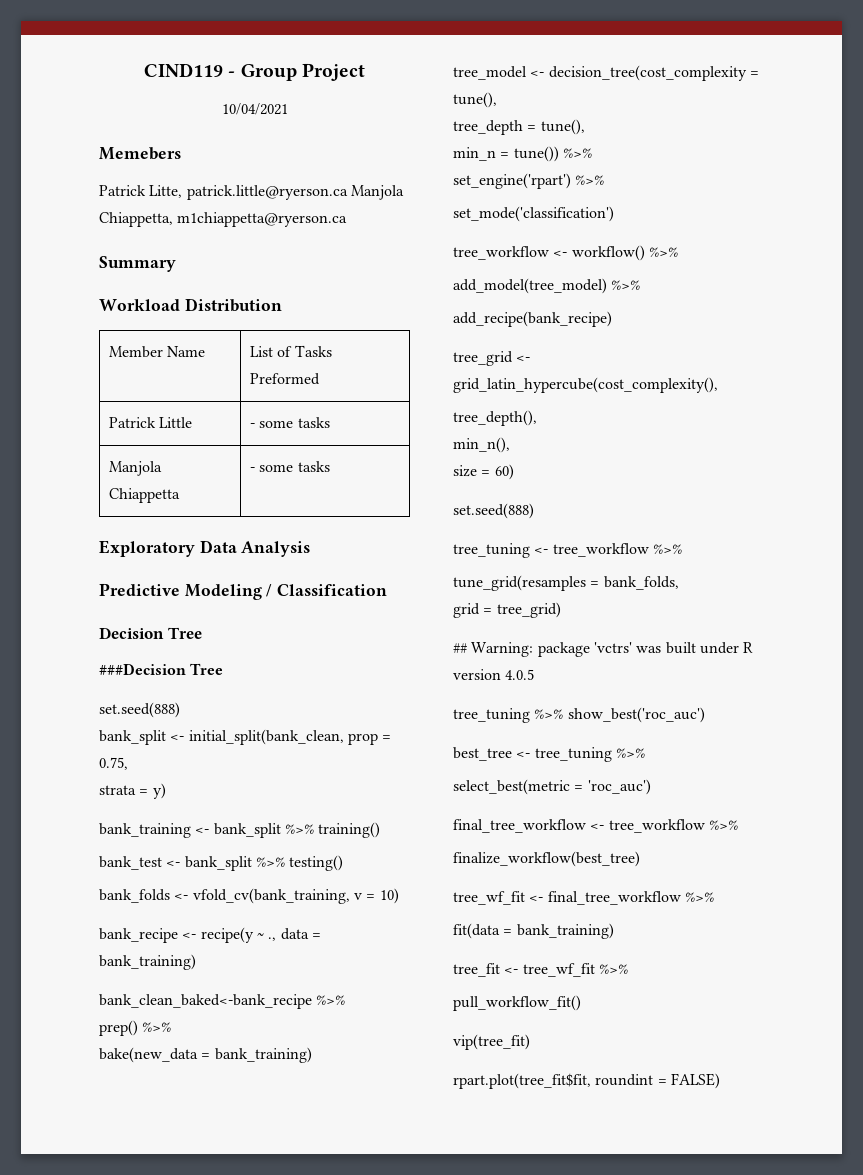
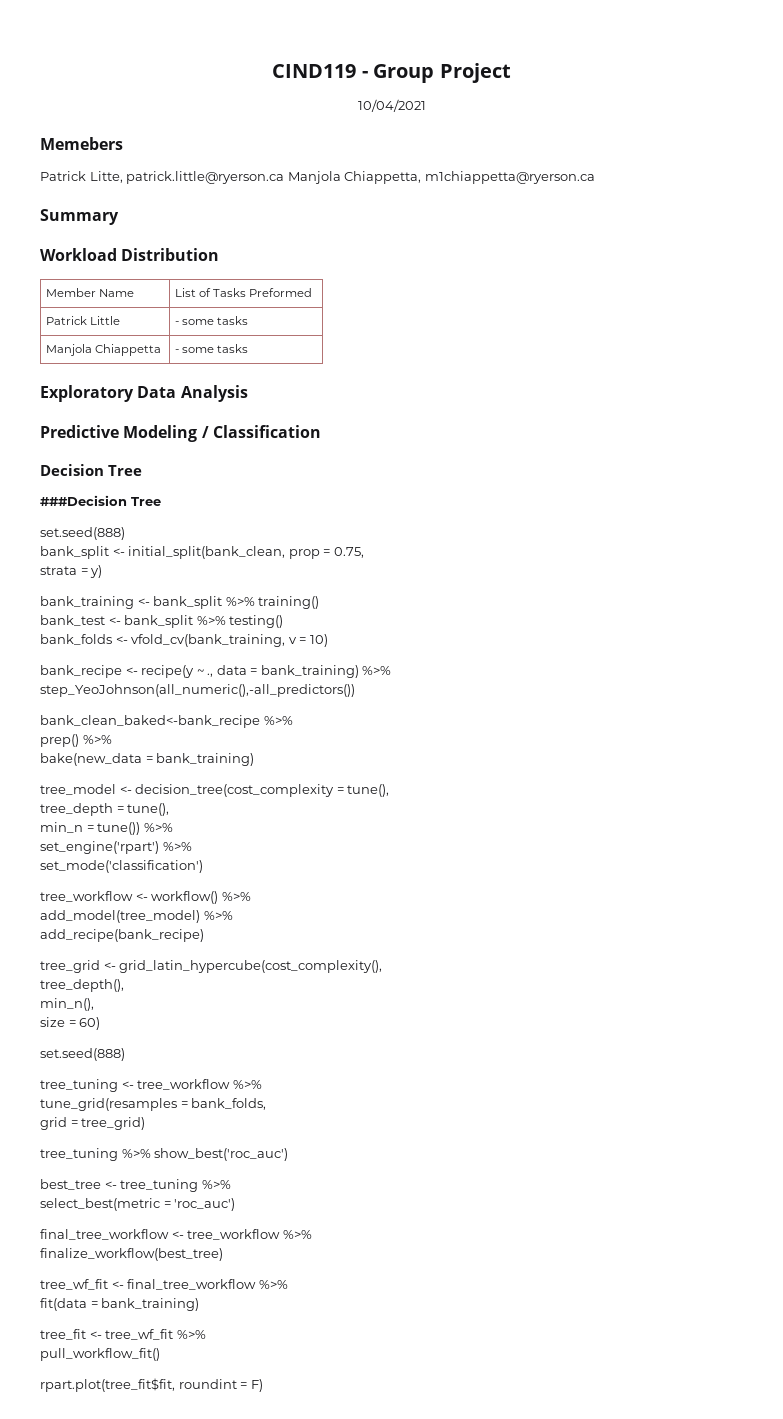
(196, 962) none -> [362,666,392,675] [40,684,355,697] %>% // step_YeoJohnson(all_numeric(),-all_predictors())
[453,642,754,657] [453,669,535,680] // ## Warning: package 'vctrs' was built under R version 4.0.5 -> (146, 1123) none
[453,1034,530,1050] // vip(tree_fit) -> (160, 1354) none
[670,1073,720,1089] FALSE) -> [250,1379,263,1392] F)

